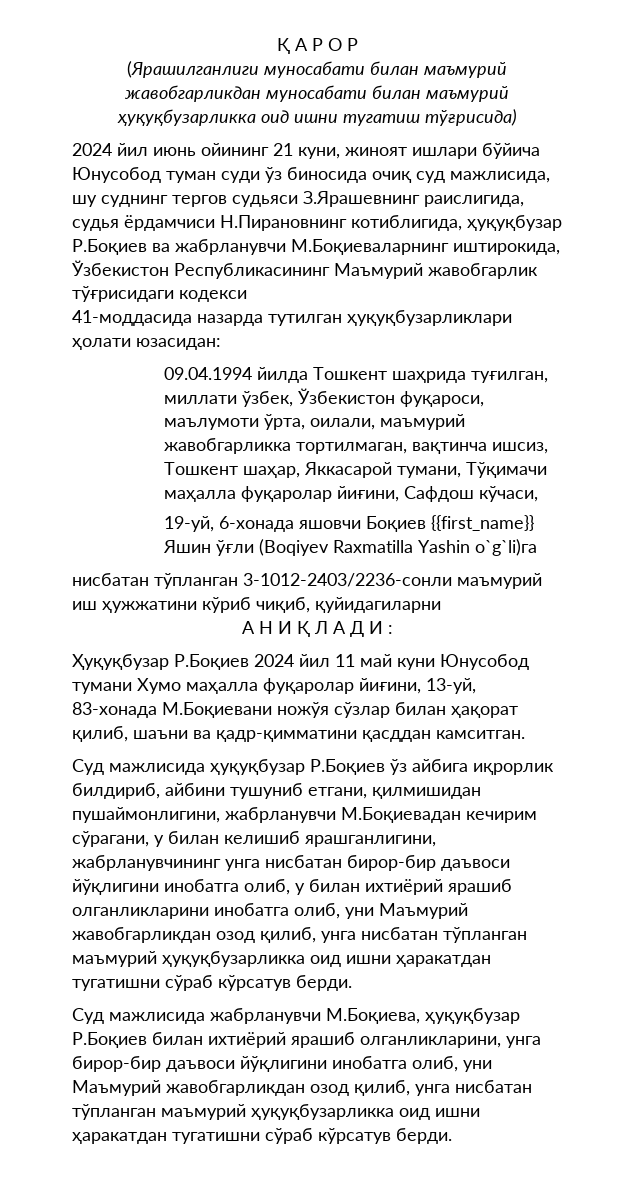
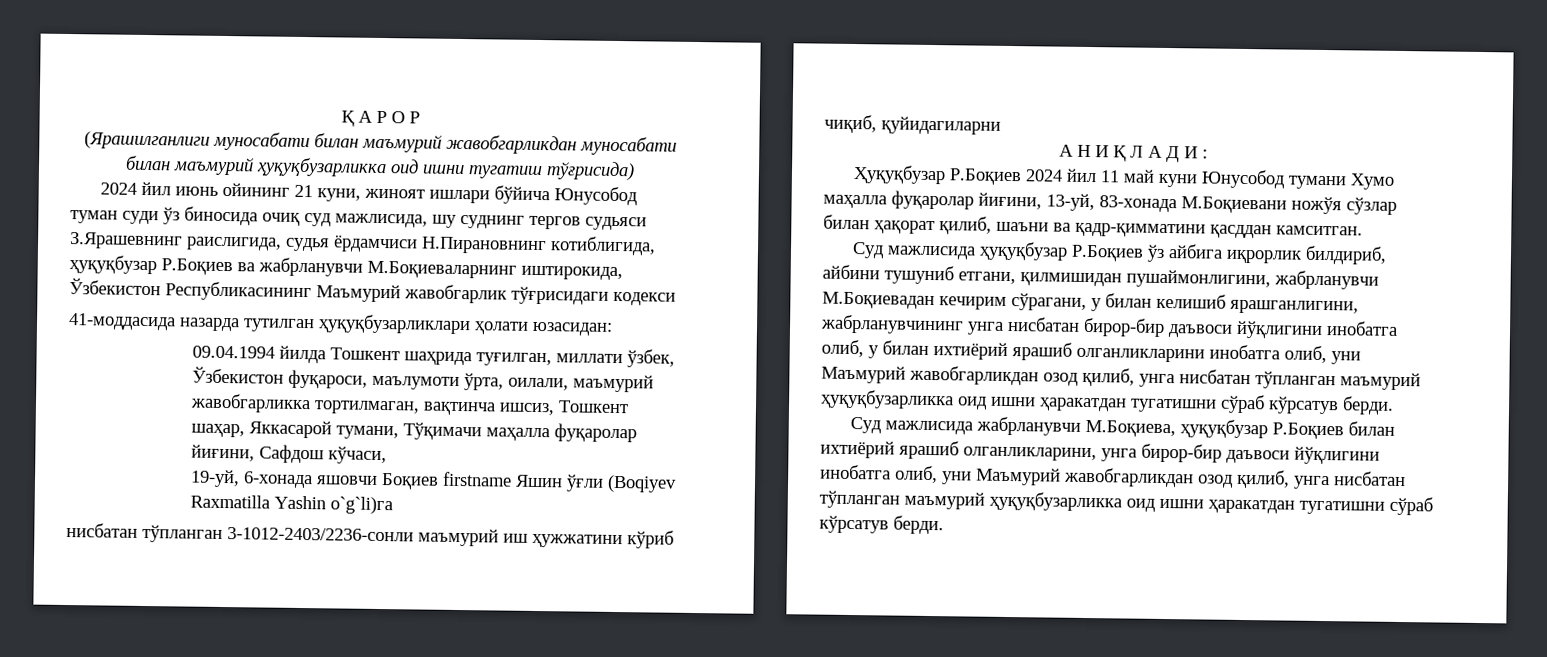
[431,515,535,531] {{first_name}} -> [442,471,513,487] firstname

